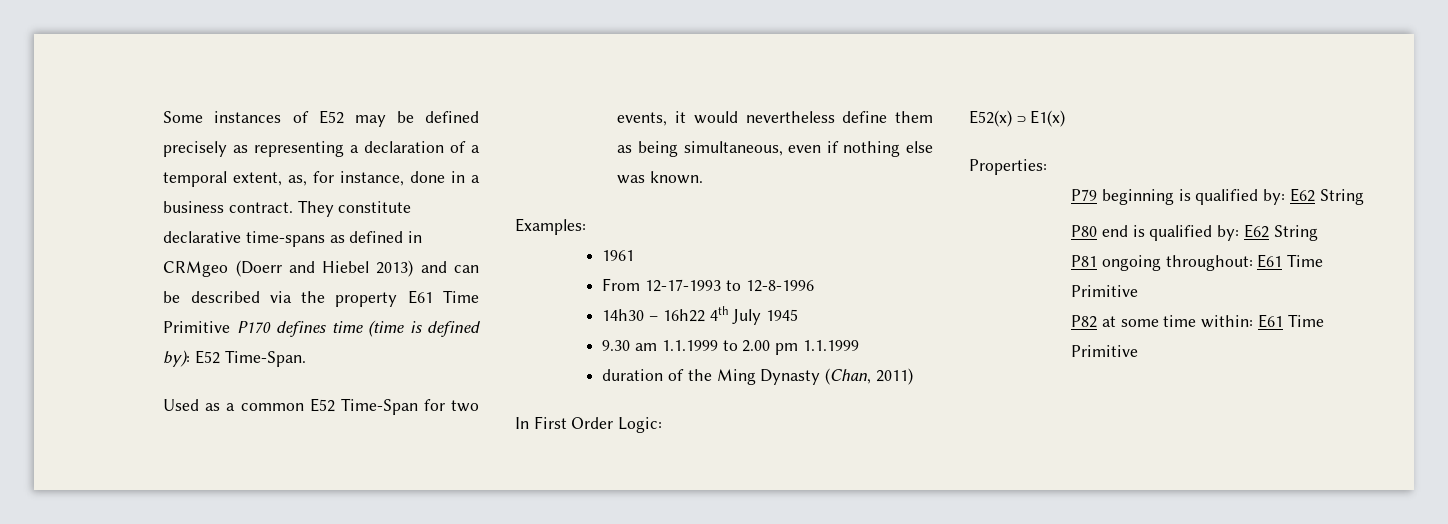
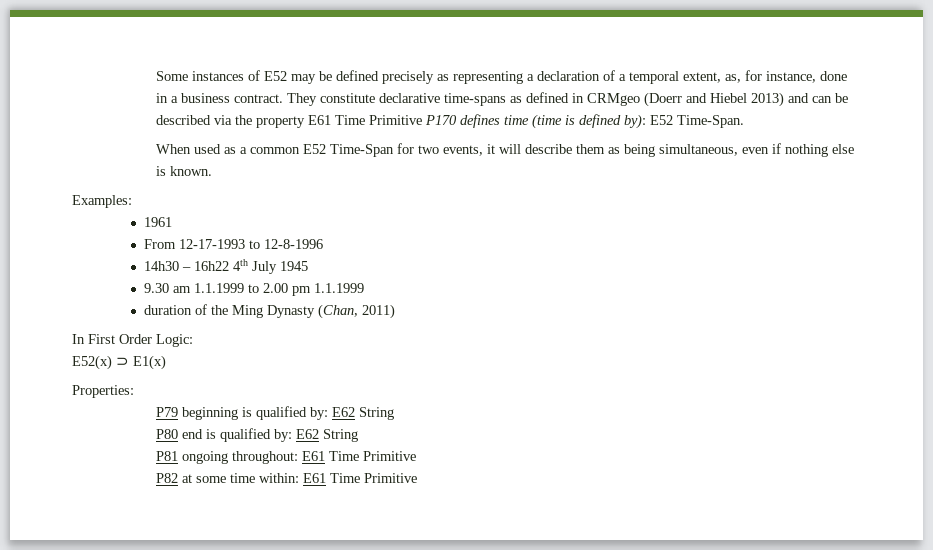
[163,399,200,411] Used -> [155,144,221,154] When used
[693,111,888,124] would nevertheless define -> [498,144,572,154] will describe
[617,175,646,184] was -> [155,166,166,176] is

